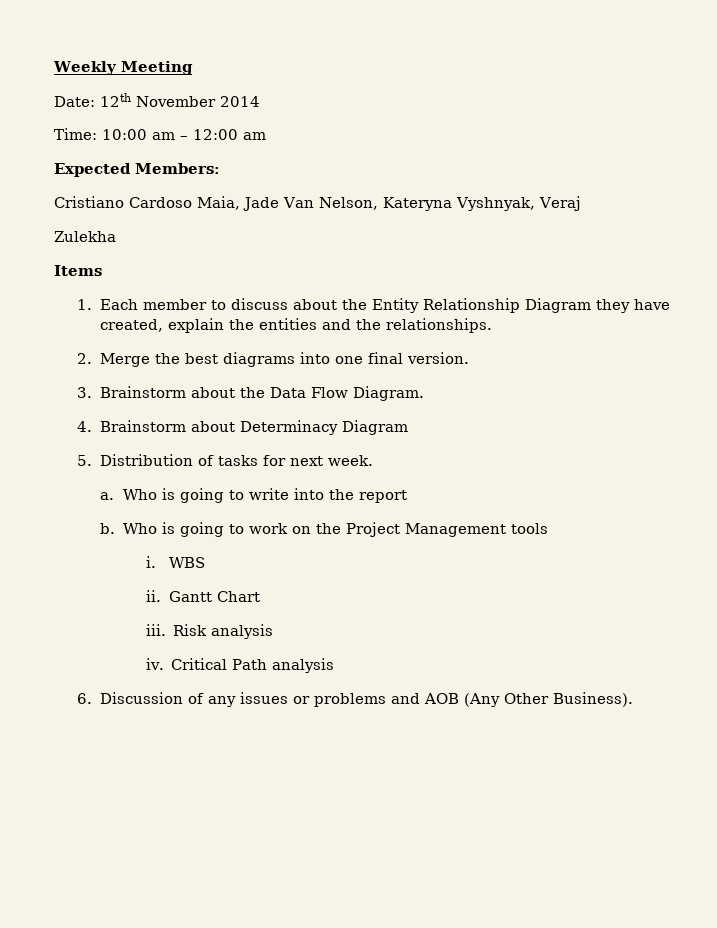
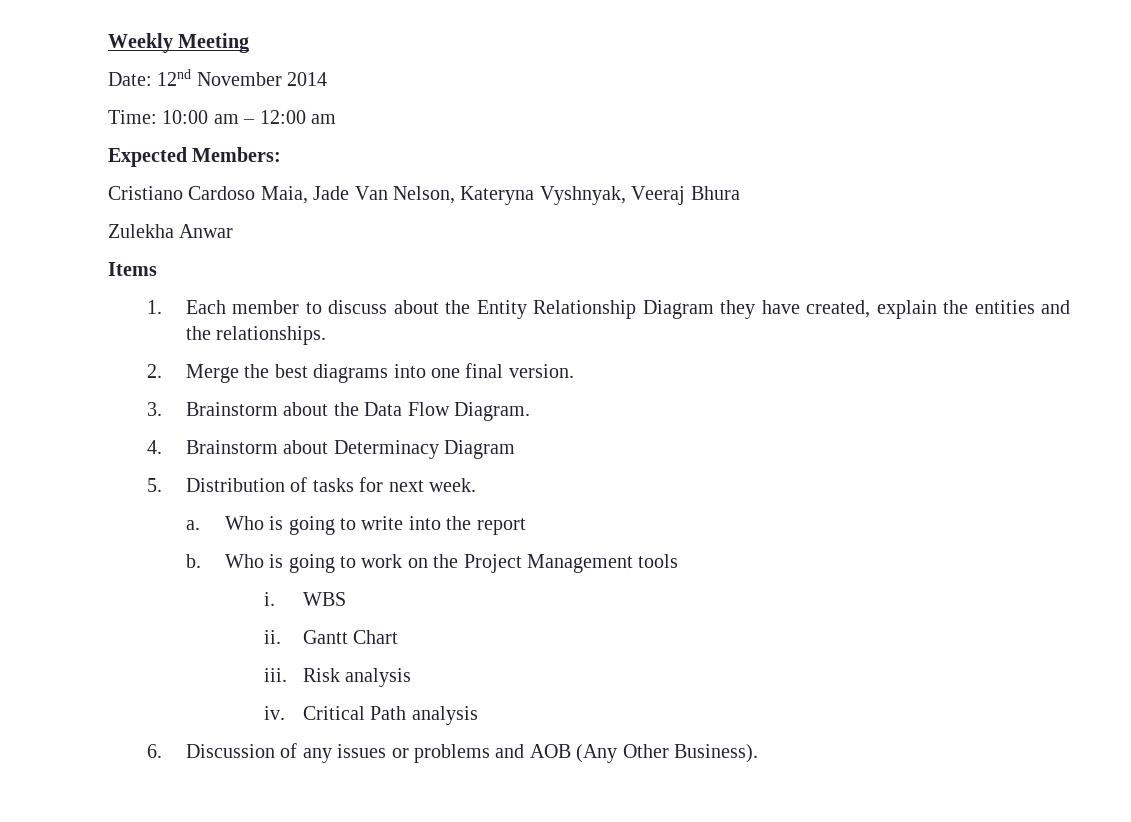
[100,93,131,107] 12th -> [157,69,192,86] 12nd
[538,196,581,211] Veraj -> [631,186,740,205] Veeraj Bhura
(116, 236) none -> [179,224,234,238] Anwar

